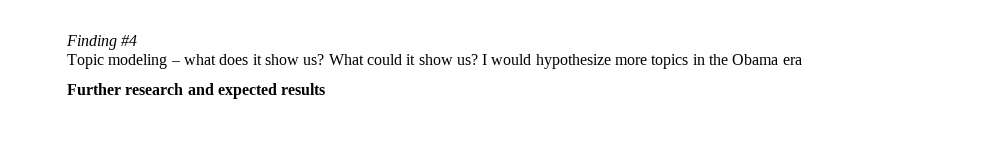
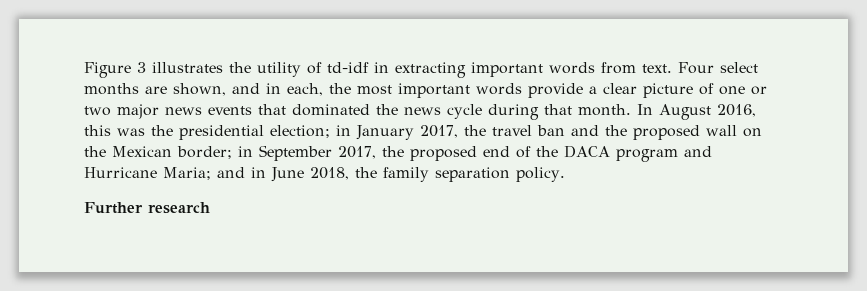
[66,35,138,50] [67,54,802,69] Finding #4 // Topic modeling – what does it show us? What could it show us? I would hypothesize more topics in the Obama era -> [84,62,758,78] [84,83,767,98] [84,104,756,120] [84,125,762,140] [84,145,712,162] [84,167,565,182] Figure 3 illustrates the utility of td-idf in extracting important words from text. Four select months are shown, and in each, the most important words provide a clear picture of one or two major news events that dominated the news cycle during that month. In August 2016, this was the presidential election; in January 2017, the travel ban and the proposed wall on the Mexican border; in September 2017, the proposed end of the DACA program and Hurricane Maria; and in June 2018, the family separation policy.
[187,83,326,99] and expected results -> (210, 208) none

